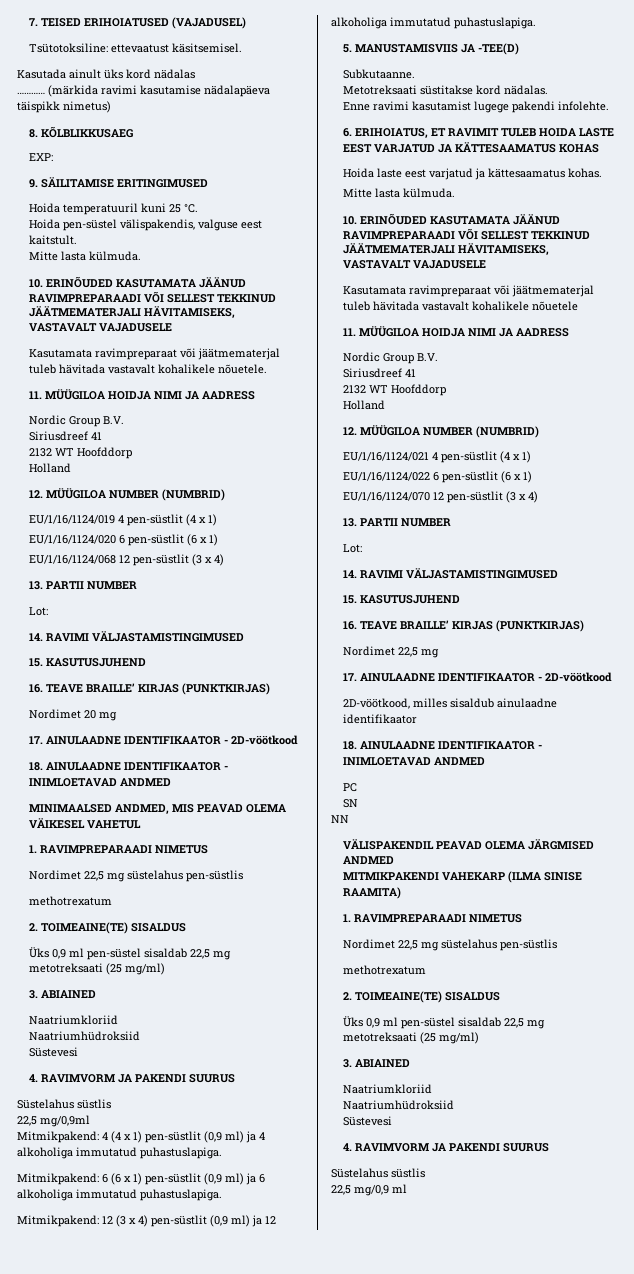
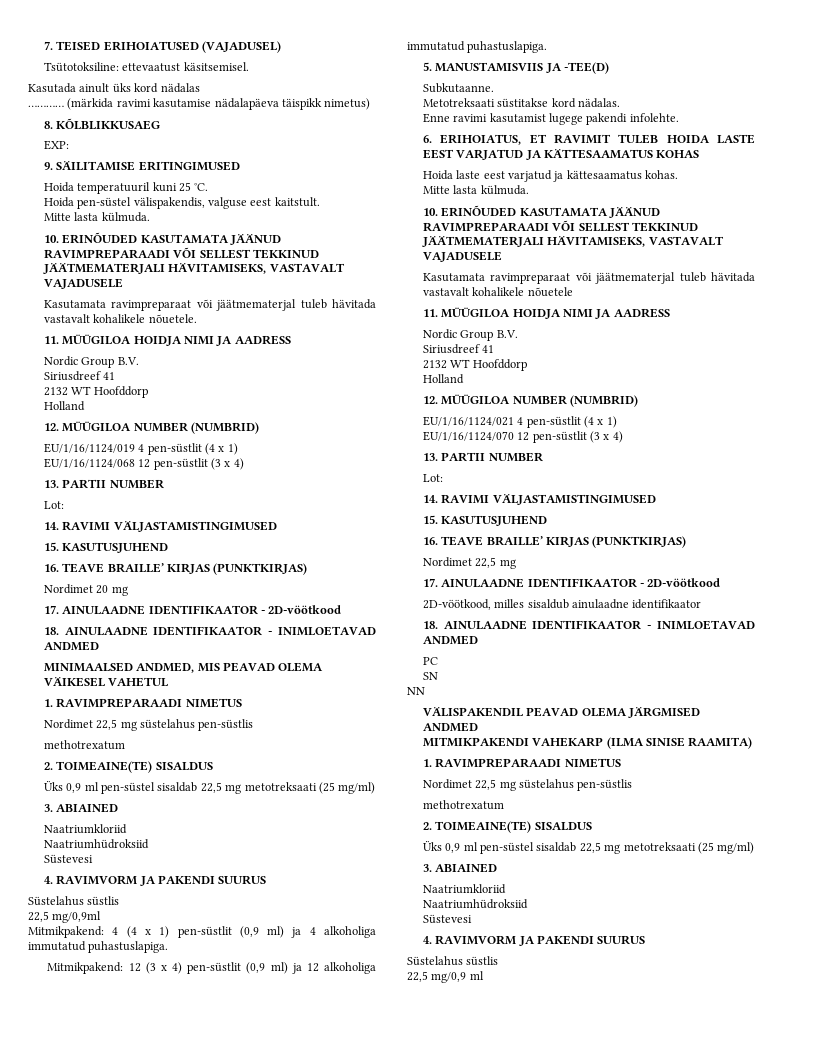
[29,534,219,546] // EU/1/16/1124/020 6 pen-süstlit (6 x 1) -> (238, 449) none
[17,1173,265,1185] [17,1189,222,1201] // Mitmikpakend: 6 (6 x 1) pen-süstlit (0,9 ml) ja 6 alkoholiga immutatud puhastuslapiga. -> (169, 947) none
[343,471,533,483] // EU/1/16/1124/022 6 pen-süstlit (6 x 1) -> (617, 422) none

